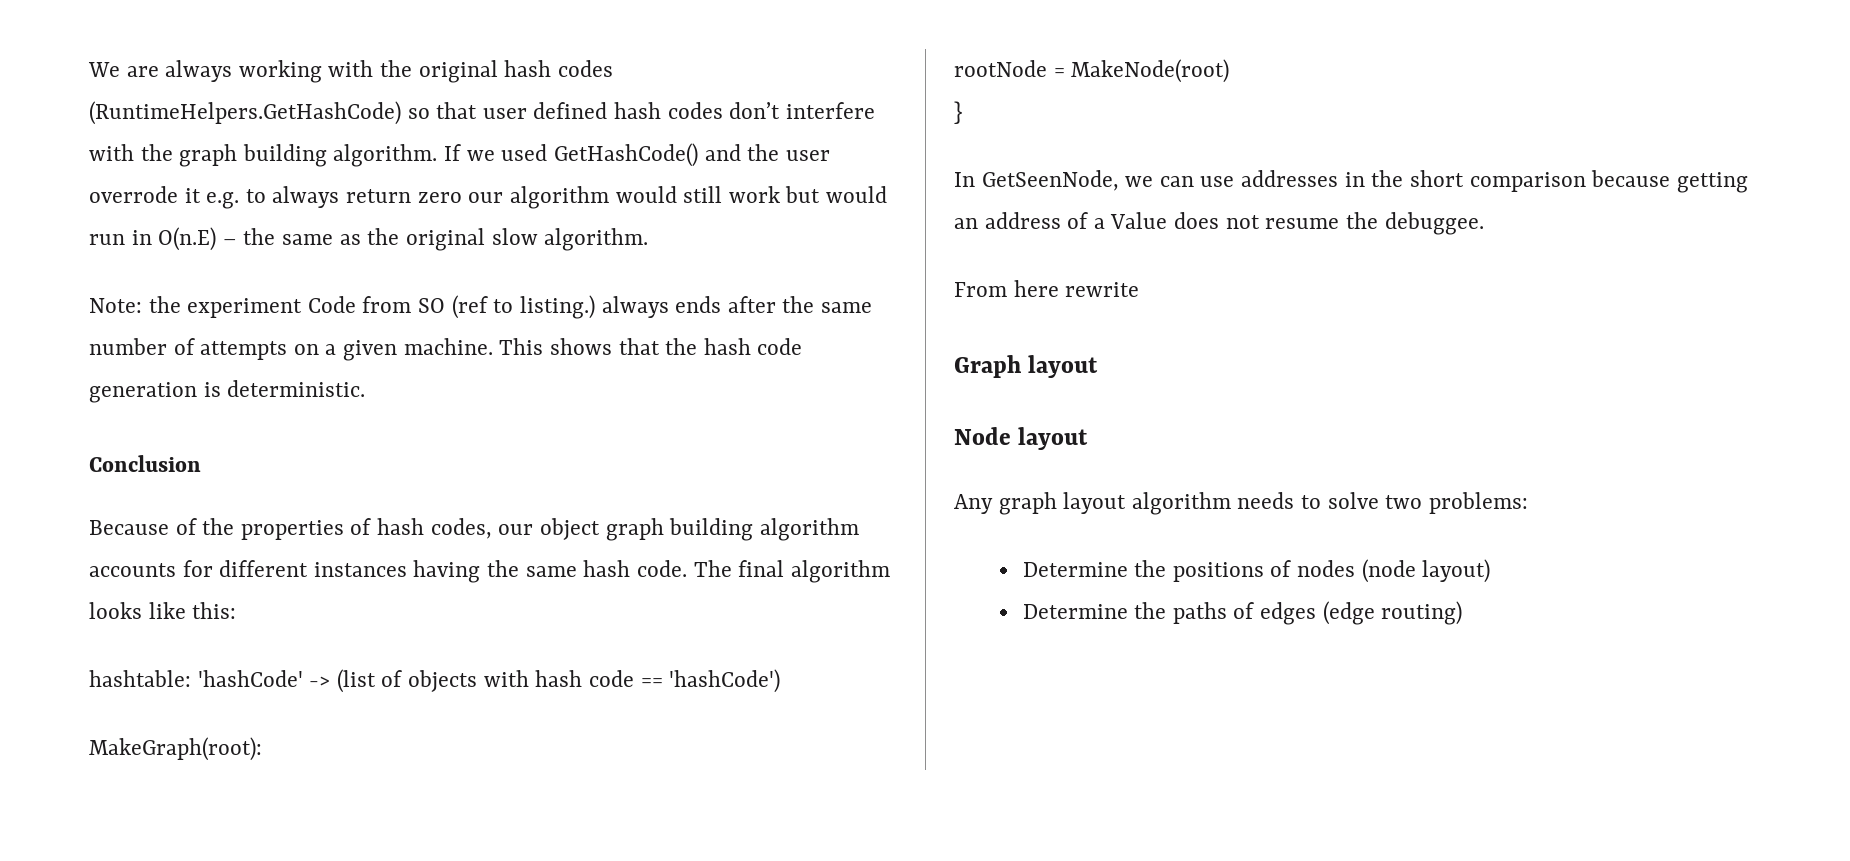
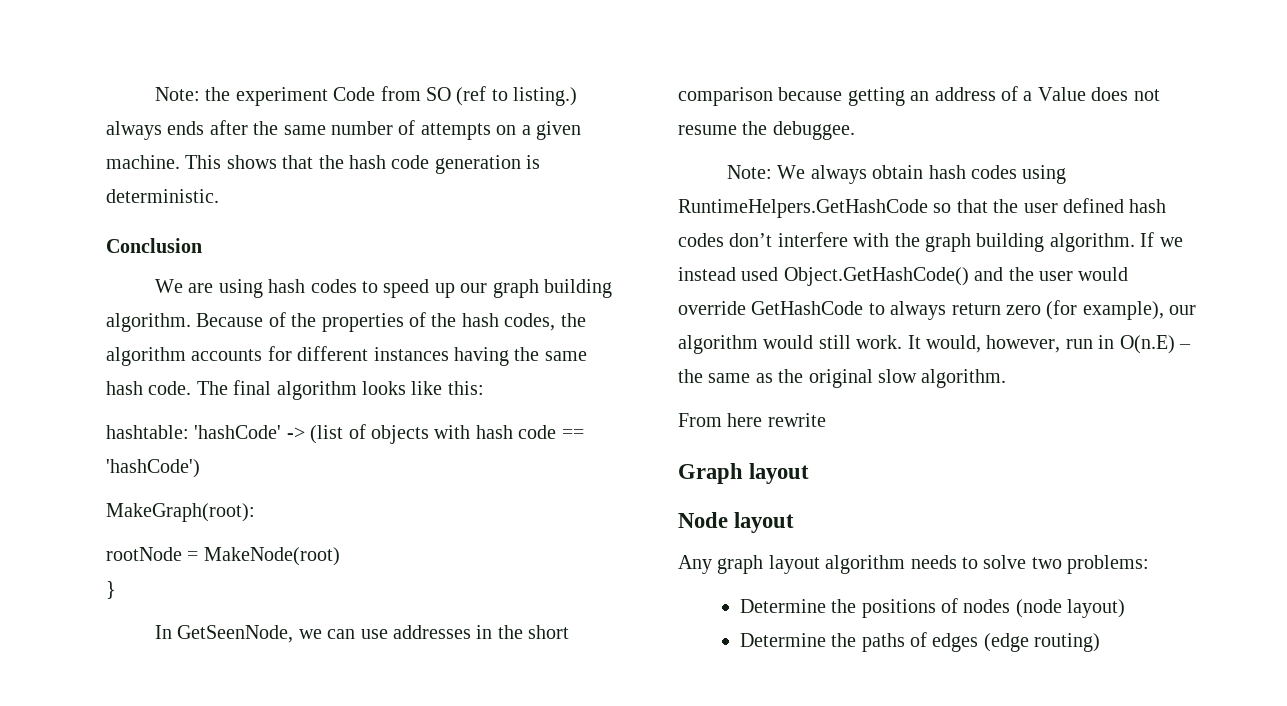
[88,60,613,83] [89,101,875,125] [89,143,830,167] [89,186,887,209] [89,227,649,251] We are always working with the original hash codes (RuntimeHelpers.GetHashCode) so that user defined hash codes don’t interfere with the graph building algorithm. If we used GetHashCode() and the user overrode it e.g. to always return zero our algorithm would still work but would run in O(n.E) – the same as the original slow algorithm. // -> (155, 94) none
(201, 463) none -> [155,279,613,298] [106,313,191,332] We are using hash codes to speed up our graph building algorithm.
(372, 526) none -> [431,313,457,327] the
[498,518,754,541] our object graph building -> [560,313,586,327] the
(1484, 223) none -> [727,165,1067,184] [678,198,1167,218] [678,232,1183,252] [678,267,1129,286] [678,300,1197,320] [678,335,1191,354] [678,369,1007,388] // Note: We always obtain hash codes using RuntimeHelpers.GetHashCode so that the user defined hash codes don’t interfere with the graph building algorithm. If we instead used Object.GetHashCode() and the user would override GetHashCode to always return zero (for example), our algorithm would still work. It would, however, run in O(n.E) – the same as the original slow algorithm.

